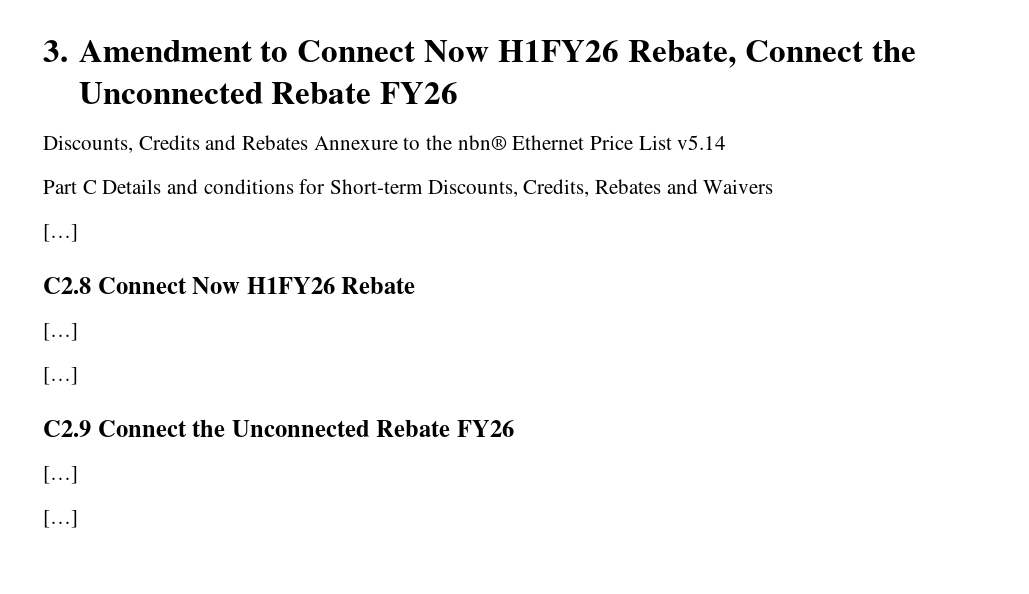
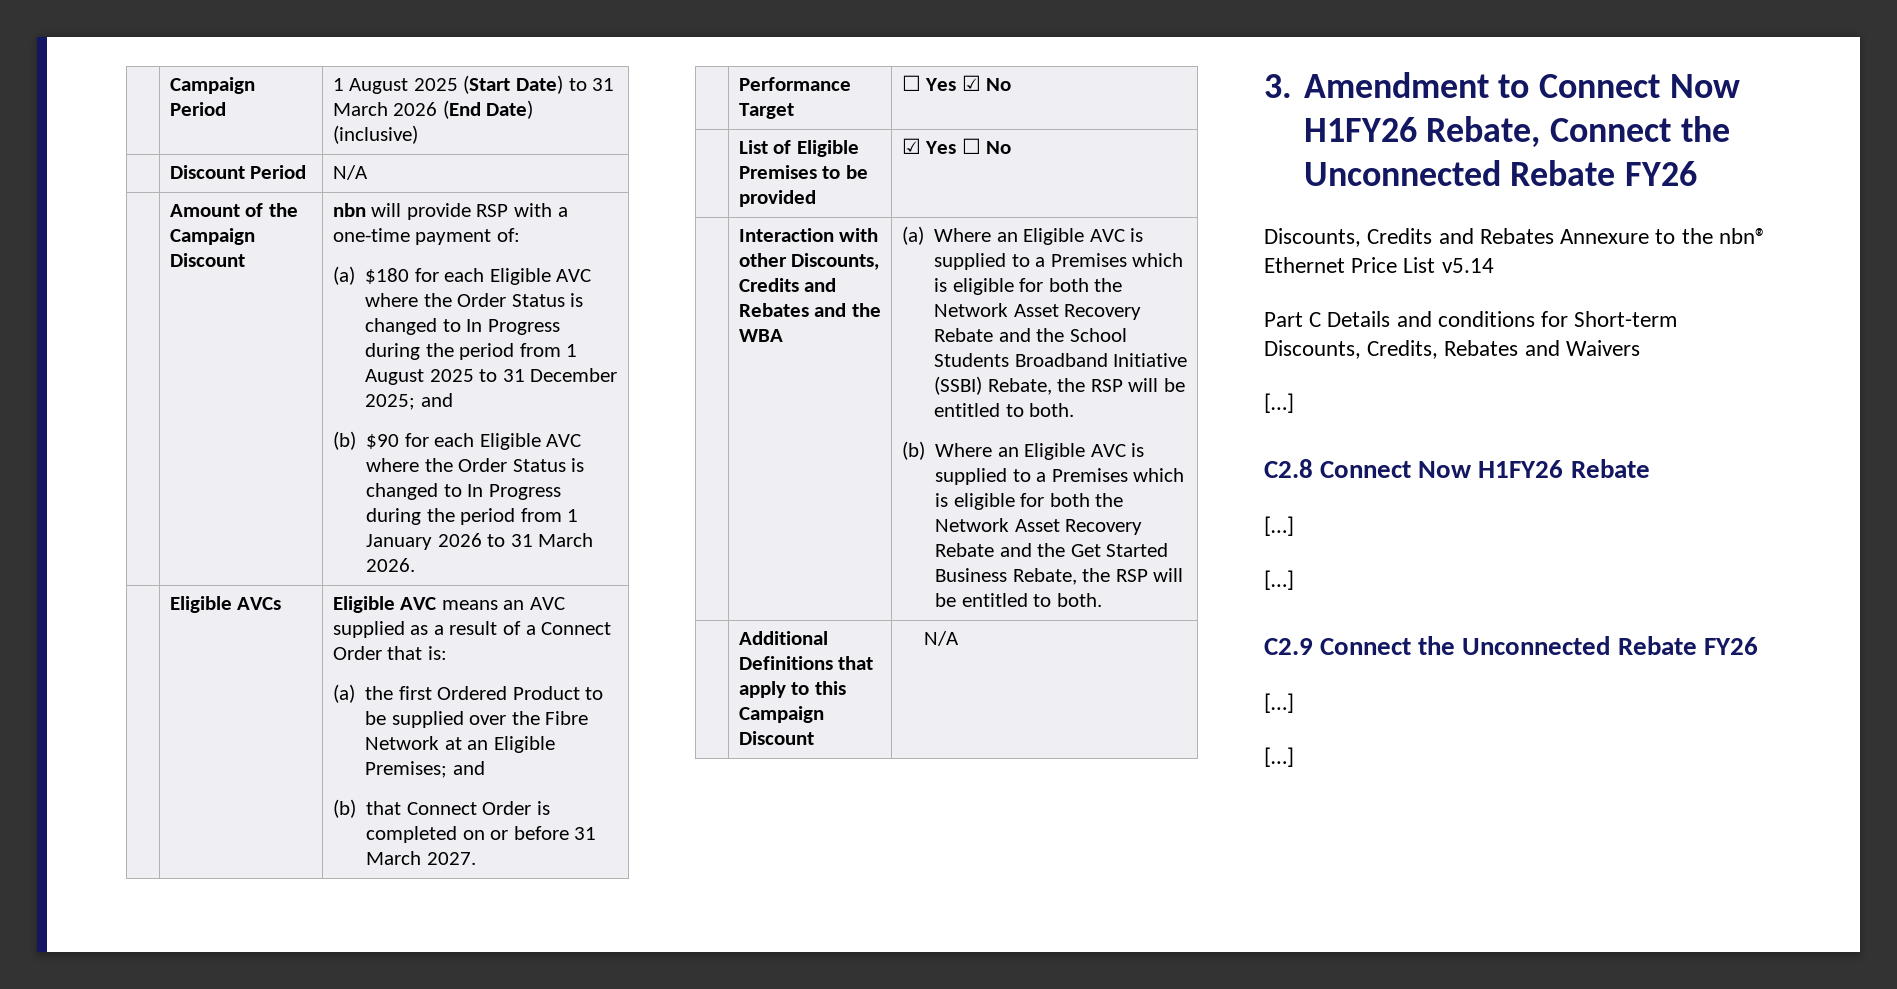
(43, 51) none -> [169,77,255,94] [169,102,226,116] [332,75,615,94] [332,100,534,119] [332,125,418,144] [169,165,307,179] [332,165,368,180] [169,203,298,217] [169,228,255,245] [169,253,245,267] [332,203,568,220] [332,228,520,245] [332,266,592,285] [365,293,584,307] [365,318,560,335] [365,343,578,360] [365,368,618,385] [365,393,453,410] [332,431,582,450] [366,458,585,472] [366,483,561,500] [366,508,579,525] [366,533,594,550] [366,558,416,572] [169,596,282,613] [332,596,565,613] [332,621,612,638] [332,646,447,660] [332,684,604,703] [365,711,589,728] [365,736,555,753] [365,761,485,778] [332,799,550,818] [366,826,597,843] [366,851,476,865] [738,77,851,91] [738,103,794,119] [901,75,1012,91] [738,140,859,157] [738,165,868,179] [738,190,816,207] [901,138,1012,154] [738,228,879,242] [738,253,880,270] [738,278,837,292] [738,303,881,317] [738,329,783,342] [901,226,1144,245] [934,253,1184,270] [934,278,1123,295] [934,303,1142,320] [934,328,1127,342] [934,353,1188,367] [934,376,1185,395] [934,403,1075,417] [901,441,1145,460] [935,468,1185,485] [935,493,1124,510] [935,518,1143,535] [935,543,1169,557] [935,568,1184,585] [935,593,1102,607] [738,631,828,645] [738,656,874,670] [738,681,846,698] [738,706,824,723] [738,731,814,745] [923,631,959,646] | Campaign Period | 1 August 2025 (Start Date) to 31 March 2026 (End Date) (inclusive) // | Discount Period | N/A // | Amount of the Campaign Discount | nbn will provide RSP with a one-time payment of: // (a) $180 for each Eligible AVC where the Order Status is changed to In Progress during the period from 1 August 2025 to 31 December 2025; and // (b) $90 for each Eligible AVC where the Order Status is changed to In Progress during the period from 1 January 2026 to 31 March 2026. // | Eligible AVCs | Eligible AVC means an AVC supplied as a result of a Connect Order that is: // (a) the first Ordered Product to be supplied over the Fibre Network at an Eligible Premises; and // (b) that Connect Order is completed on or before 31 March 2027. // | Performance Target | ☐ Yes ☑ No // | List of Eligible Premises to be provided | ☑ Yes ☐ No // | Interaction with other Discounts, Credits and Rebates and the WBA | (a) Where an Eligible AVC is supplied to a Premises which is eligible for both the Network Asset Recovery Rebate and the School Students Broadband Initiative (SSBI) Rebate, the RSP will be entitled to both. // (b) Where an Eligible AVC is supplied to a Premises which is eligible for both the Network Asset Recovery Rebate and the Get Started Business Rebate, the RSP will be entitled to both. // | Additional Definitions that apply to this Campaign Discount | N/A //

